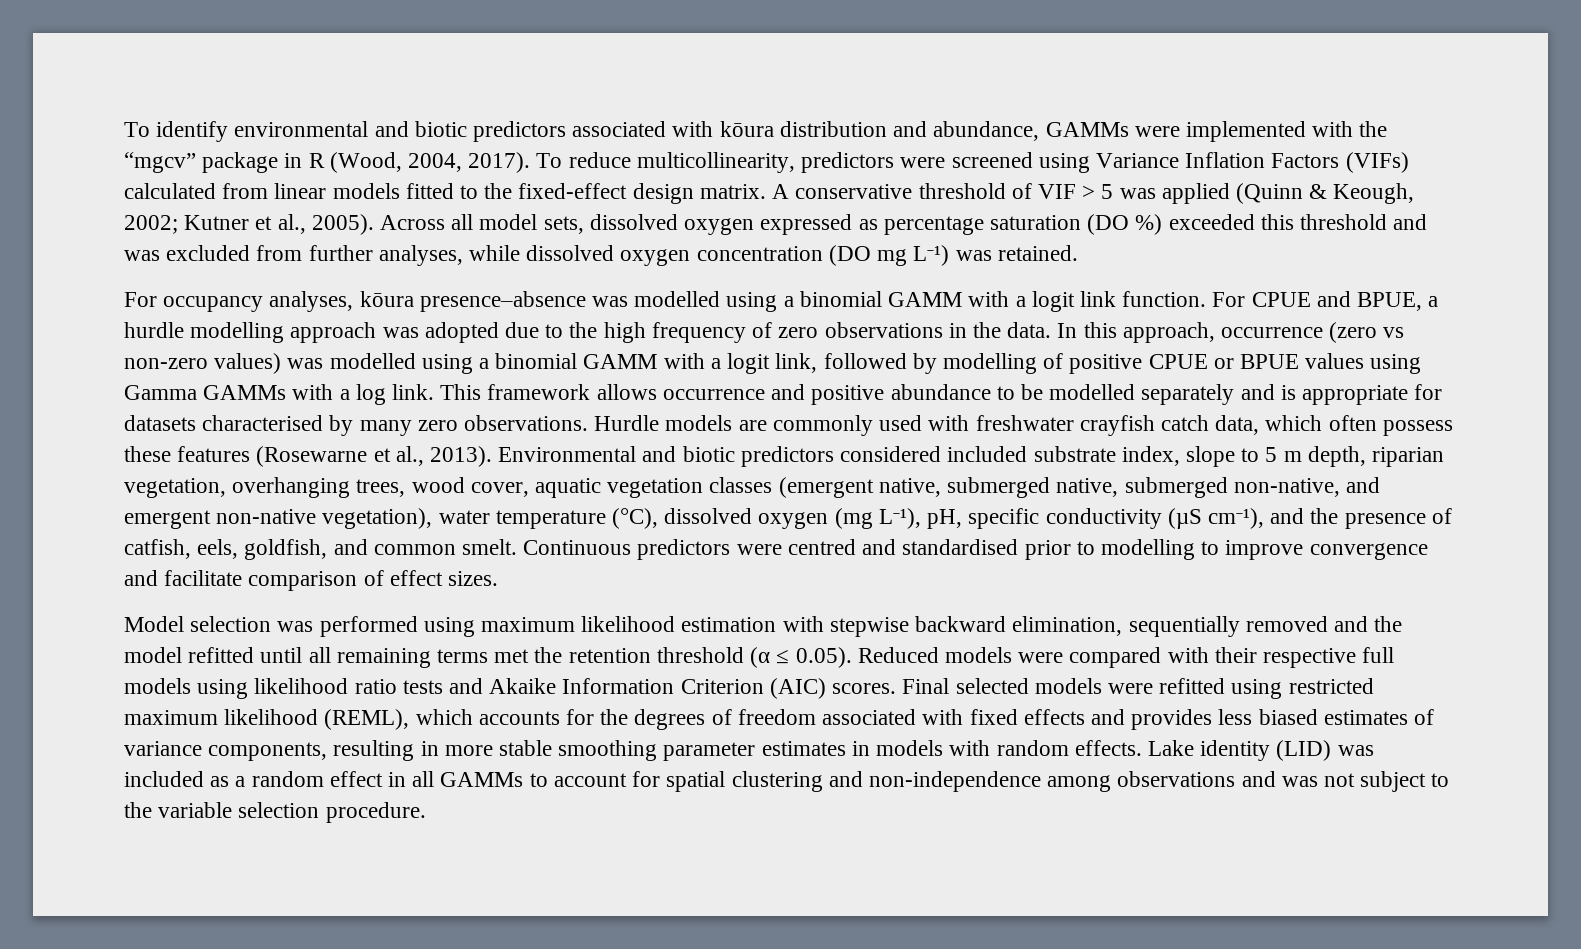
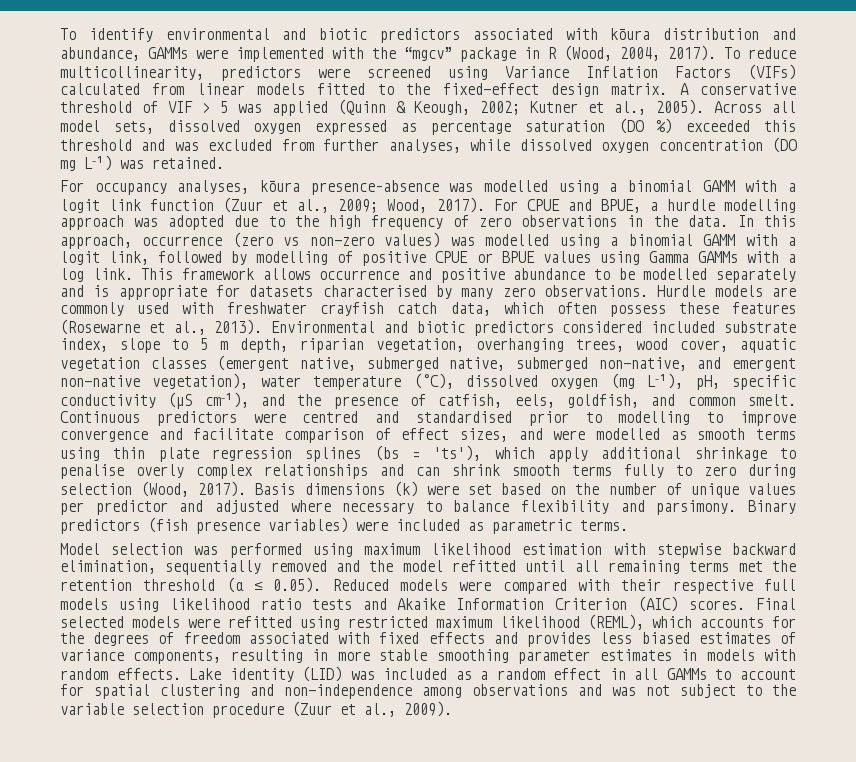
[1122,291,1207,307] function. -> [150,197,485,213] function (Zuur et al., 2009; Wood, 2017).
[448,571,499,586] sizes. -> [460,428,796,442] [60,445,797,462] [60,464,796,479] [60,481,796,498] [60,500,796,515] [60,517,628,534] sizes, and were modelled as smooth terms using thin plate regression splines (bs = 'ts'), which apply additional shrinkage to penalise overly complex relationships and can shrink smooth terms fully to zero during selection (Wood, 2017). Basis dimensions (k) were set based on the number of unique values per predictor and adjusted where necessary to balance flexibility and parsimony. Binary predictors (fish presence variables) were included as parametric terms.
[325,802,426,823] procedure. -> [212,701,452,718] procedure (Zuur et al., 2009).

